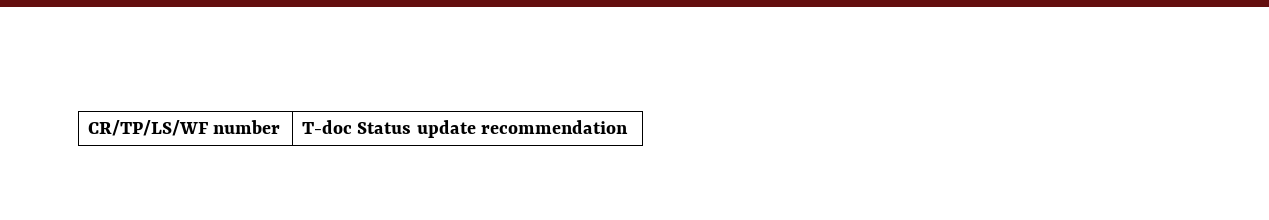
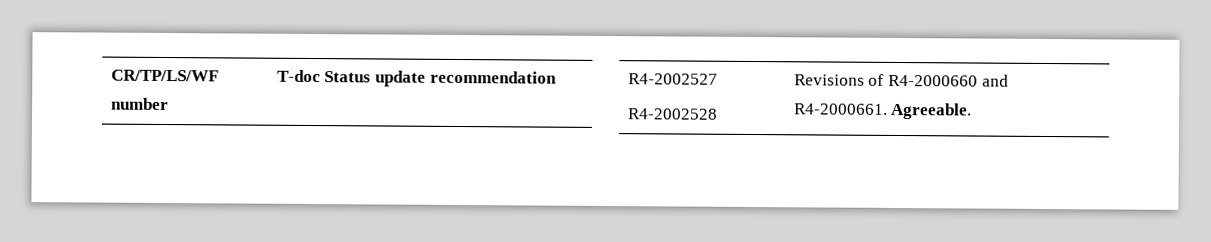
(629, 127) none -> [627,73,718,85] [627,108,718,120] [793,73,1009,87] [793,102,973,120] // R4-2002527 // R4-2002528 | Revisions of R4-2000660 and R4-2000661. Agreeable.

